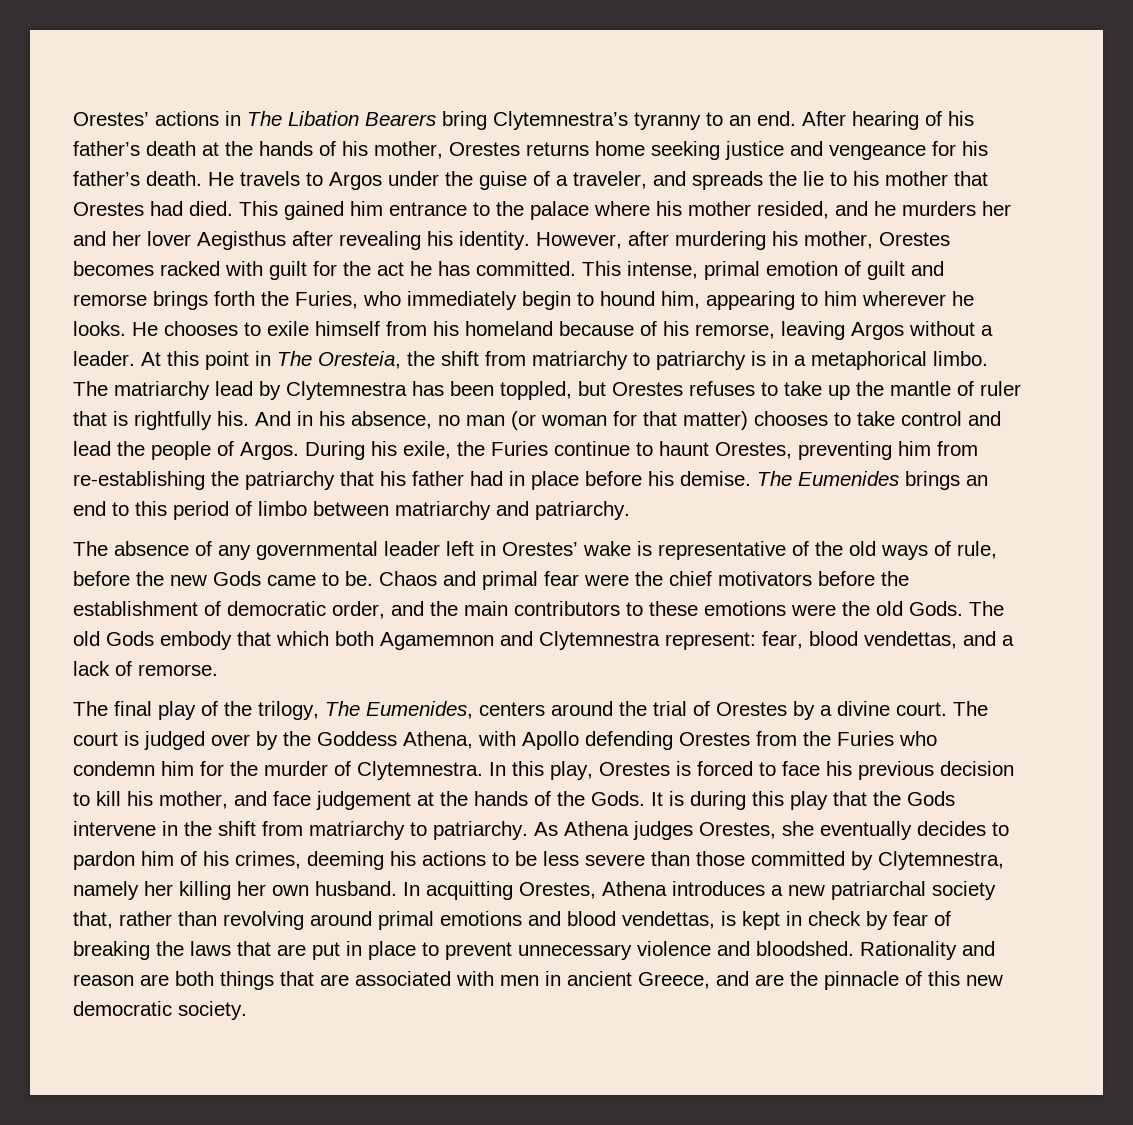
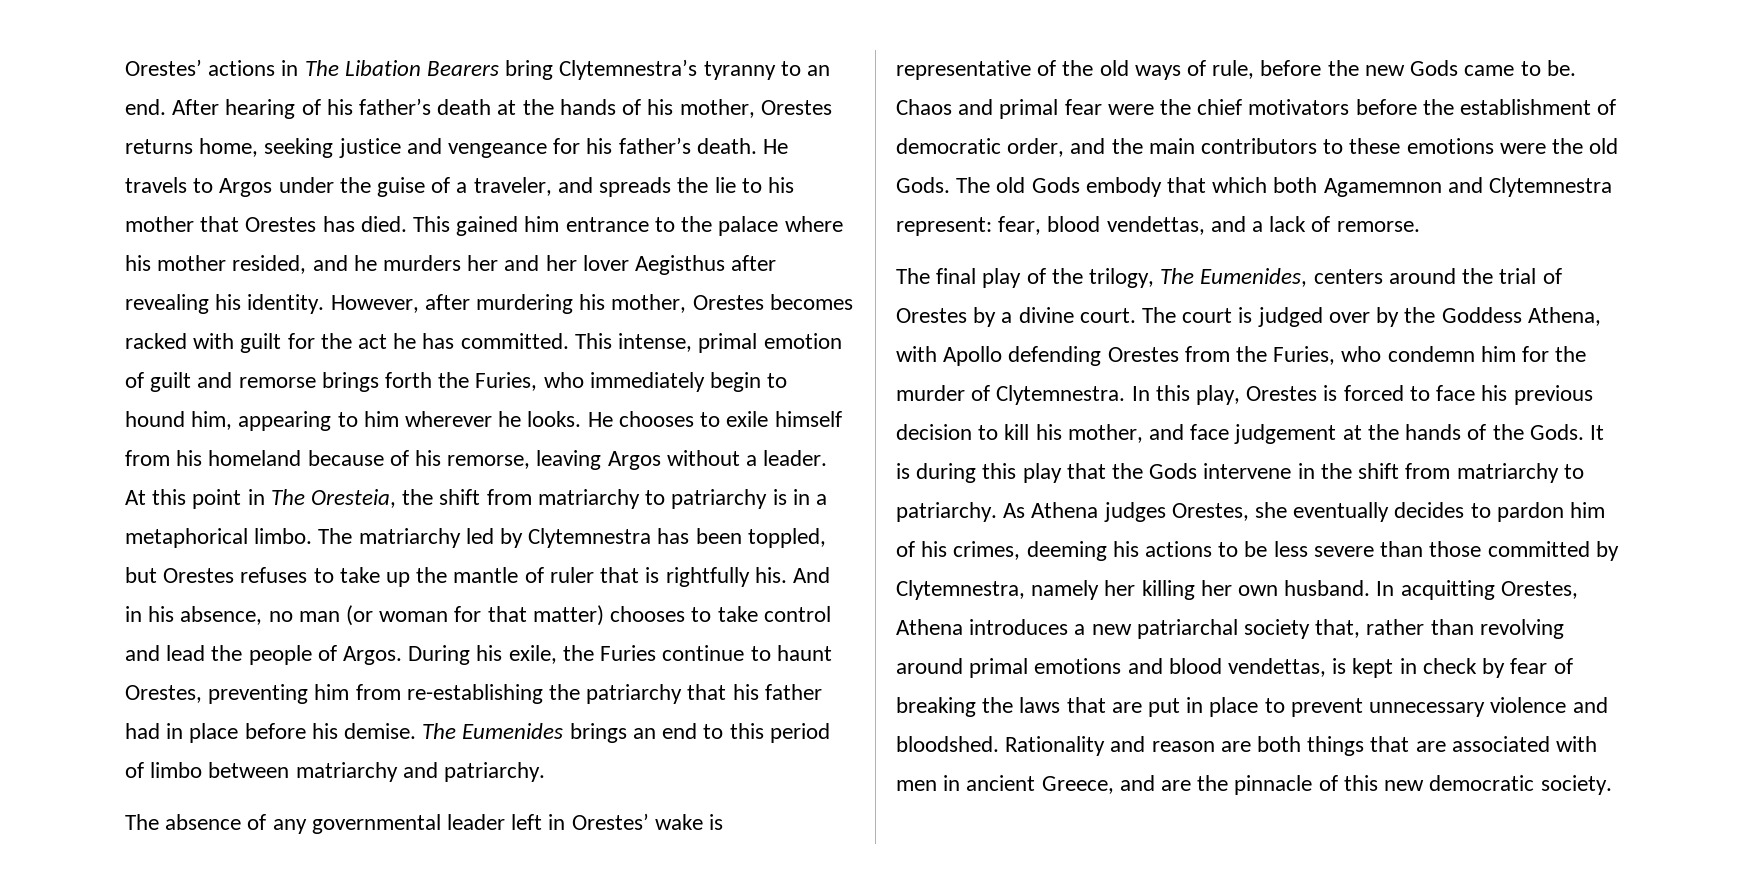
[595,141,645,156] home -> [199,138,259,157] home,
[150,201,183,216] had -> [322,216,355,232] has
[215,381,253,396] lead -> [465,528,494,544] led
[837,731,894,746] Furies -> [1273,346,1336,365] Furies,

